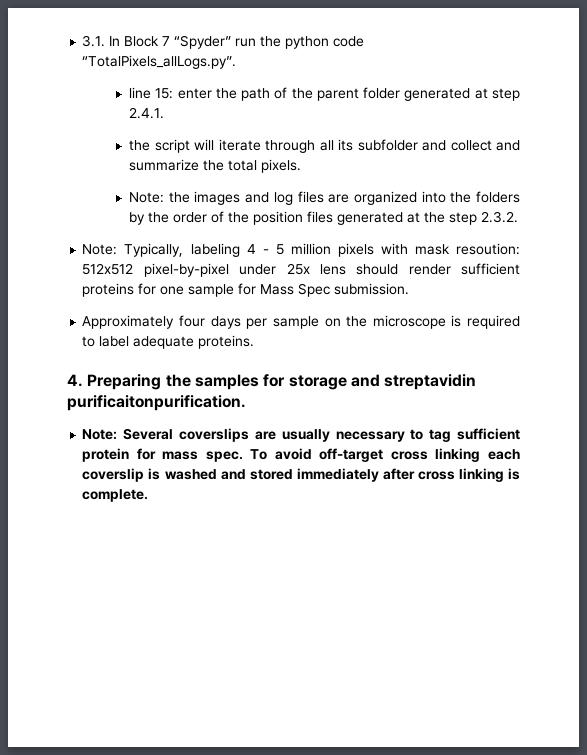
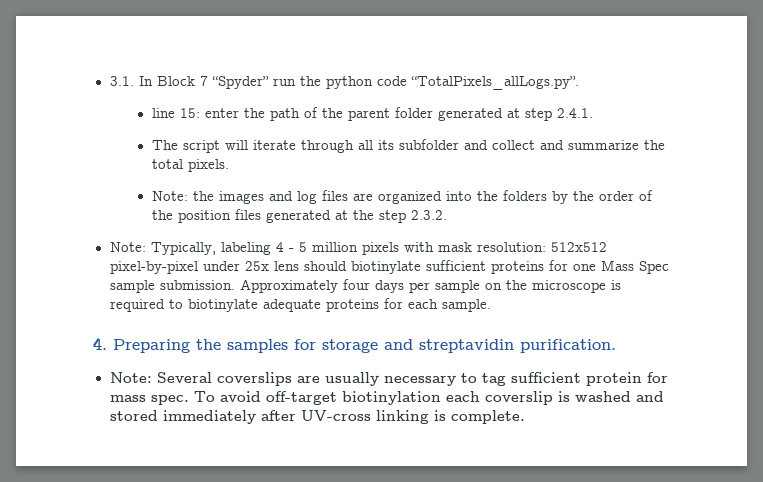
[129,140,151,151] the -> [151,140,178,150] The
[456,243,520,255] resoution: -> [476,242,546,252] resolution:
[408,264,451,275] render -> [350,261,421,274] biotinylate
[188,283,257,297] sample for -> (596, 267) none
(331, 290) none -> [109,280,155,293] sample
(410, 289) // -> (235, 285) none
[99,335,255,349] label adequate proteins. -> [187,298,491,312] biotinylate adequate proteins for each sample.
[67,395,246,411] purificaitonpurification. -> [520,339,616,353] purification.
[390,448,481,462] cross linking -> [341,391,441,405] biotinylation
[417,471,455,480] cross -> [300,410,371,421] UV-cross

